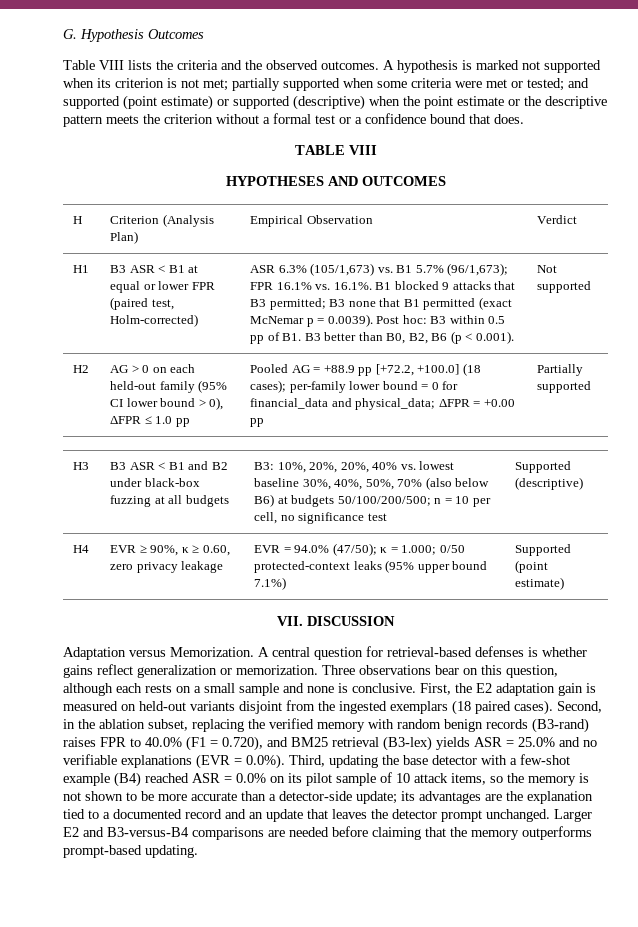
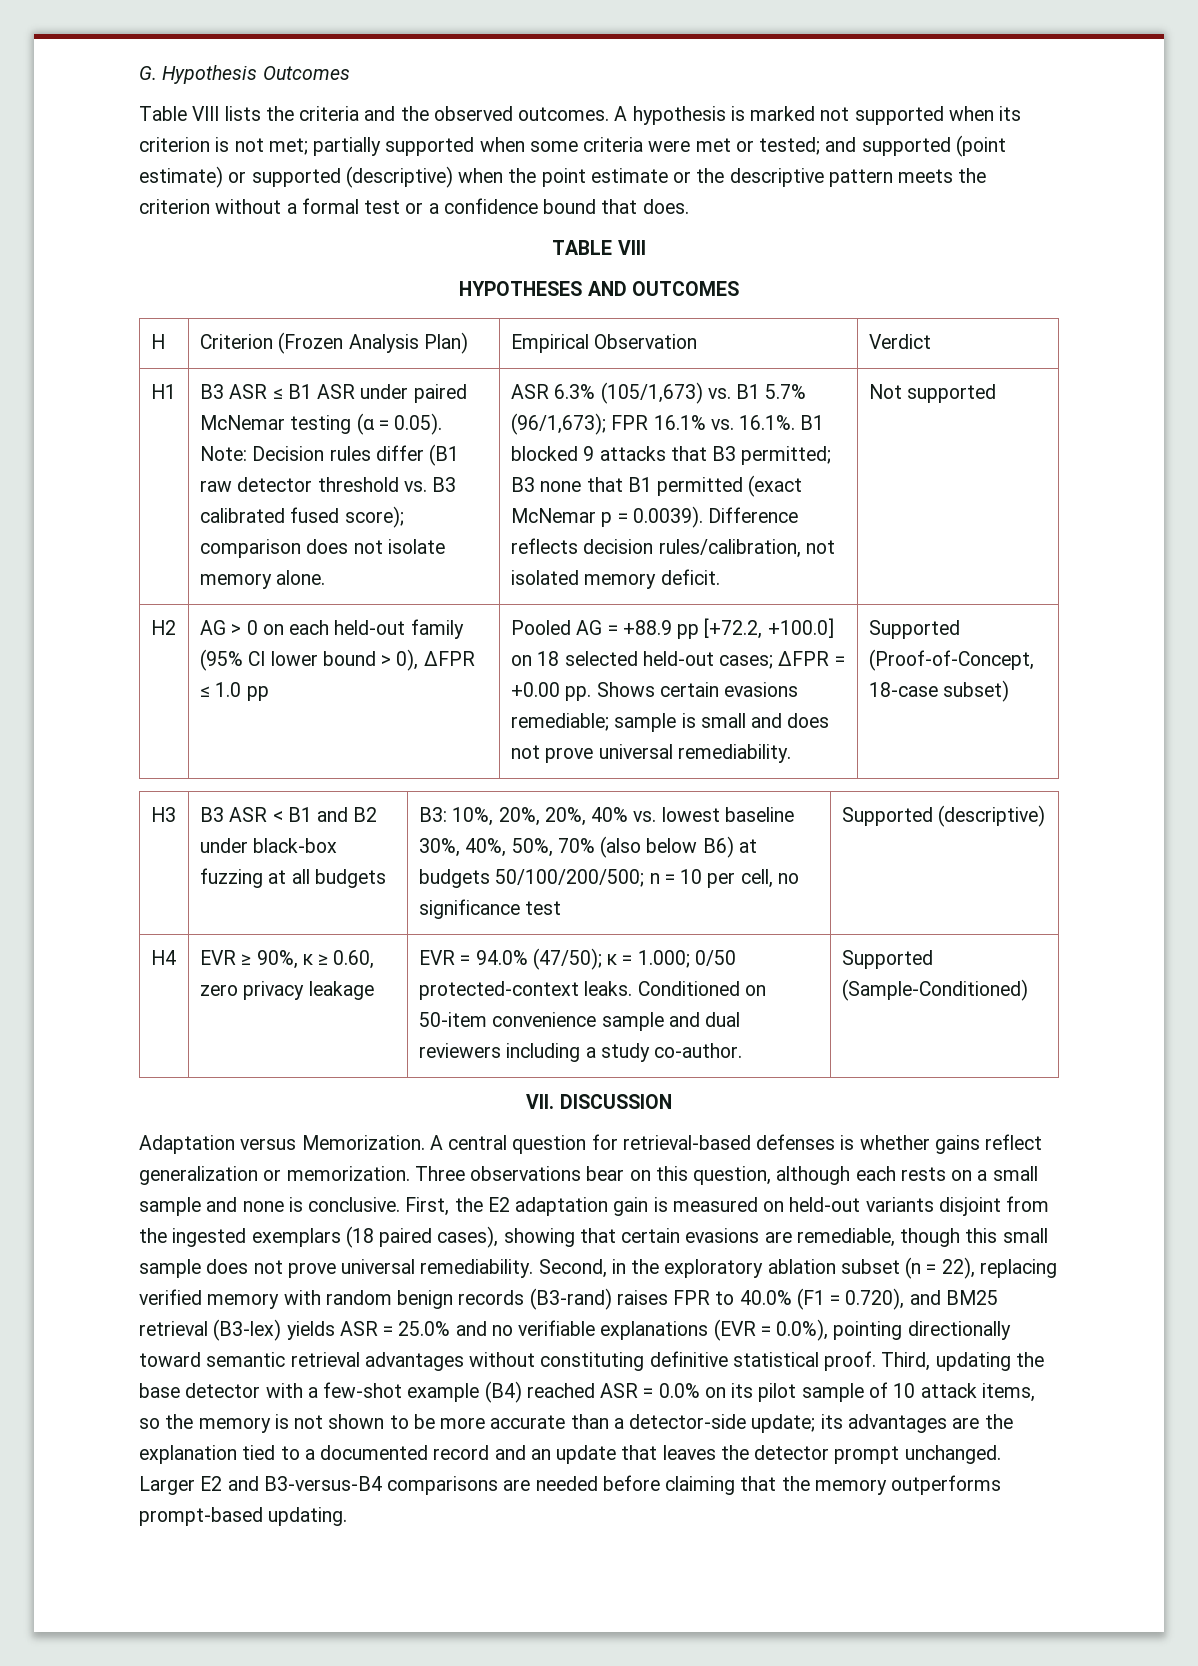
[162,214,214,227] (Analysis -> [278,332,419,354] (Frozen Analysis
[158,265,199,273] [110,281,215,293] [110,297,174,310] [110,314,199,327] < B1 at equal or lower FPR (paired test, Holm-corrected) -> [272,384,467,403] [199,413,443,435] [199,444,460,466] [199,477,457,492] [199,506,404,528] [199,539,445,558] [199,570,326,589] ≤ B1 ASR under paired McNemar testing (α = 0.05). Note: Decision rules differ (B1 raw detector threshold vs. B3 calibrated fused score); comparison does not isolate memory alone.
[376,315,506,324] [250,331,514,344] Post hoc: B3 within 0.5 pp of B1. B3 better than B0, B2, B6 (p < 0.001). -> [708,507,799,523] [510,538,835,558] [510,569,720,589] Difference reflects decision rules/calibration, not isolated memory deficit.
[462,363,481,376] [250,380,459,393] [250,398,515,410] [250,418,265,427] [537,364,584,376] [537,381,592,393] (18 cases); per-family lower bound = 0 for financial_data and physical_data; ΔFPR = +0.00 pp | Partially supported -> [510,651,845,669] [510,682,799,701] [510,713,830,732] [510,744,791,763] [868,620,960,639] [868,649,1034,671] [868,680,1010,702] on 18 selected held-out cases; ΔFPR = +0.00 pp. Shows certain evasions remediable; sample is small and does not prove universal remediability. | Supported (Proof-of-Concept, 18-case subset)
[353,560,488,573] [254,577,287,590] [515,544,572,556] [515,560,549,573] [515,577,565,590] leaks (95% upper bound 7.1%) | Supported (point estimate) -> [584,981,766,996] [418,1012,741,1031] [418,1043,743,1062] [841,950,933,969] [841,979,1028,1001] leaks. Conditioned on 50-item convenience sample and dual reviewers including a study co-author. | Supported (Sample-Conditioned)
[514,700,602,715] [63,719,265,732] cases). Second, in the ablation subset, replacing the -> [437,1226,1048,1248] [139,1257,1057,1279] cases), showing that certain evasions are remediable, though this small sample does not prove universal remediability. Second, in the exploratory ablation subset (n = 22), replacing
[246,754,285,769] 0.0%). -> [776,1319,1011,1341] [139,1351,877,1371] 0.0%), pointing directionally toward semantic retrieval advantages without constituting definitive statistical proof.

